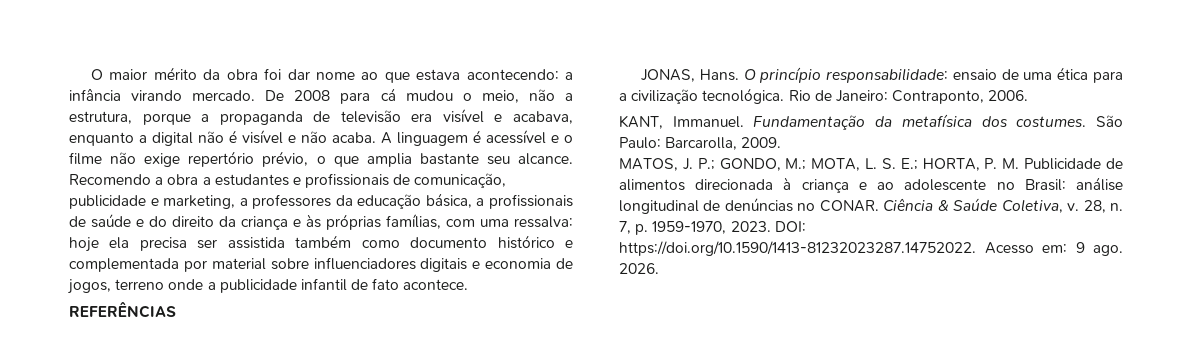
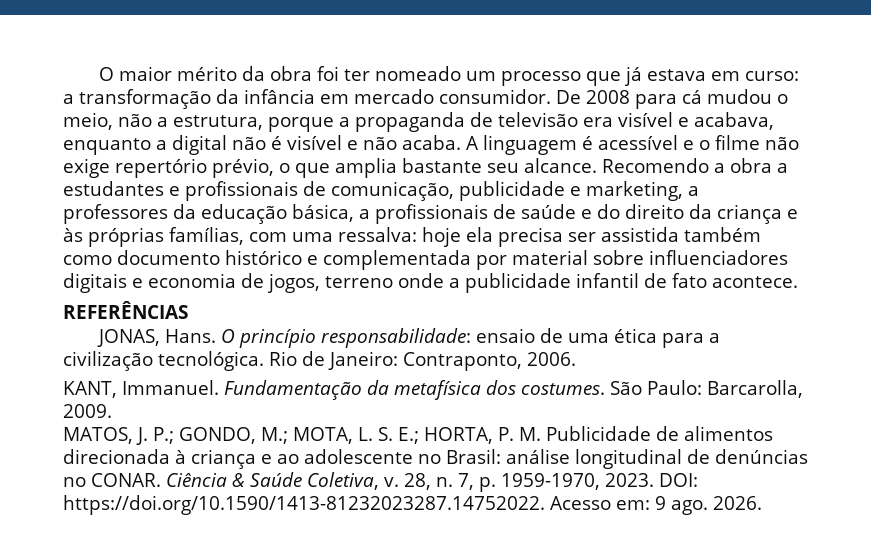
[287,69,573,83] [69,88,256,101] dar nome ao que estava acontecendo: a infância virando mercado. -> [344,66,800,86] [63,89,551,109] ter nomeado um processo que já estava em curso: a transformação da infância em mercado consumidor.

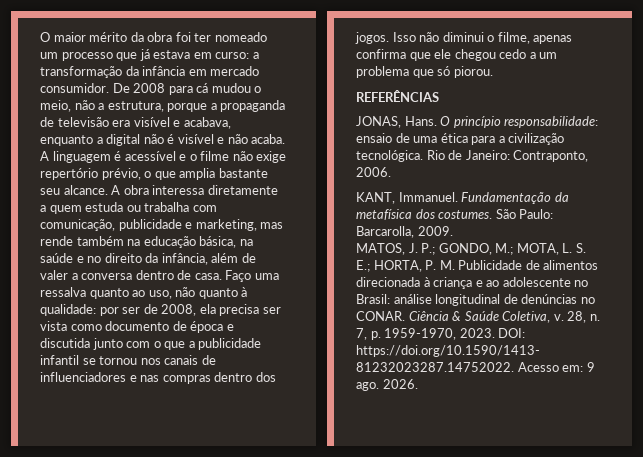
[602,158,788,173] [63,181,699,201] [63,204,516,224] Recomendo a obra a estudantes e profissionais de comunicação, publicidade e marketing, a professores da educação básica, a profissionais de -> [111,185,278,195] [40,202,217,214] [40,219,284,231] [40,236,253,248] A obra interessa diretamente a quem estuda ou trabalha com comunicação, publicidade e marketing, mas rende também na educação básica, na
[597,204,620,219] do -> [87,256,102,263] no
[717,204,798,224] [63,227,761,247] [63,250,788,270] [63,273,798,293] criança e às próprias famílias, com uma ressalva: hoje ela precisa ser assistida também como documento histórico e complementada por material sobre influenciadores digitais e economia de jogos, terreno onde a publicidade infantil de fato acontece. -> [161,253,256,265] [40,270,279,282] [40,287,248,299] [40,304,281,316] [40,321,234,333] [40,338,262,350] [40,355,216,365] [40,372,276,384] [355,32,573,44] [356,49,558,61] [356,66,493,78] infância, além de valer a conversa dentro de casa. Faço uma ressalva quanto ao uso, não quanto à qualidade: por ser de 2008, ela precisa ser vista como documento de época e discutida junto com o que a publicidade infantil se tornou nos canais de influenciadores e nas compras dentro dos jogos. Isso não diminui o filme, apenas confirma que ele chegou cedo a um problema que só piorou.

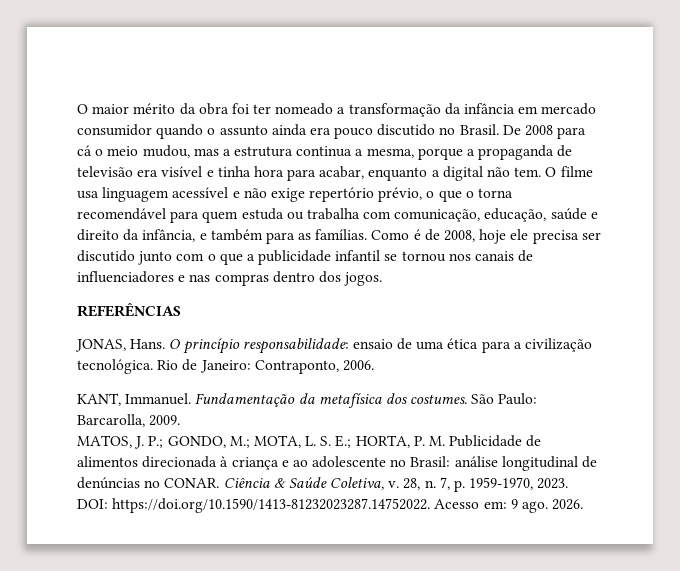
[40,49,250,61] um processo que já estava em curso: -> (334, 109) none
[40,83,262,95] [40,100,164,112] consumidor. De 2008 para cá mudou o meio, não a estrutura, -> [77,124,587,139] [77,145,414,158] consumidor quando o assunto ainda era pouco discutido no Brasil. De 2008 para cá o meio mudou, mas a estrutura continua a mesma,
[183,117,231,129] [40,134,286,146] [40,151,230,163] acabava, enquanto a digital não é visível e não acaba. A linguagem é acessível e o filme -> [217,166,593,181] [77,187,240,202] tinha hora para acabar, enquanto a digital não tem. O filme usa linguagem acessível e
[179,168,268,180] [40,185,278,195] [40,205,46,212] amplia bastante seu alcance. A obra interessa diretamente a -> [465,188,514,198] [77,208,200,223] o torna recomendável para
[118,219,284,231] [40,236,253,248] publicidade e marketing, mas rende também na educação básica, na -> [484,208,547,222] educação,
[87,256,102,263] no -> (598, 215) none
[211,253,256,263] [40,270,279,282] [40,287,248,299] [40,304,281,316] [40,321,234,333] [40,338,90,348] além de valer a conversa dentro de casa. Faço uma ressalva quanto ao uso, não quanto à qualidade: por ser de 2008, ela precisa ser vista como documento de época e discutida -> [199,229,601,244] [77,250,135,262] e também para as famílias. Como é de 2008, hoje ele precisa ser discutido
[392,32,573,44] [356,49,558,61] [356,66,493,78] Isso não diminui o filme, apenas confirma que ele chegou cedo a um problema que só piorou. -> (383, 279) none

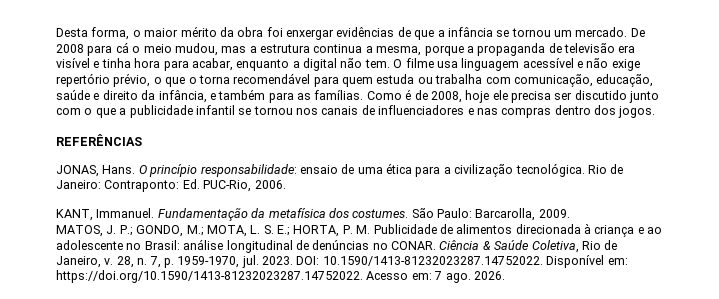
[77,104,88,114] O -> [56,27,141,40] Desta forma, o
[253,103,597,117] [77,124,499,139] ter nomeado a transformação da infância em mercado consumidor quando o assunto ainda era pouco discutido no Brasil. -> [286,27,628,40] enxergar evidências de que a infância se tornou um mercado.
[254,360,339,374] Contraponto, -> [104,179,252,192] Contraponto: Ed. PUC-Rio,
(385, 483) none -> [581,240,618,250] [56,256,101,268] Rio de Janeiro,
(534, 483) none -> [241,255,259,268] jul.
(108, 504) none -> [322,255,628,268] 10.1590/1413-81232023287.14752022. Disponível em:
[510,499,518,509] 9 -> [434,271,443,280] 7

